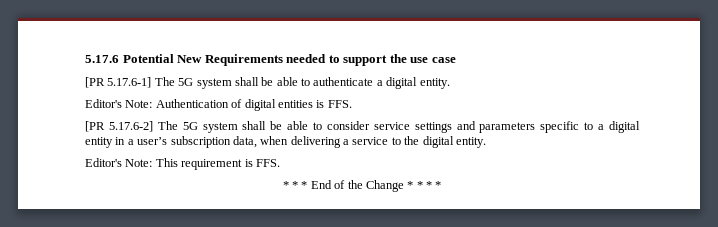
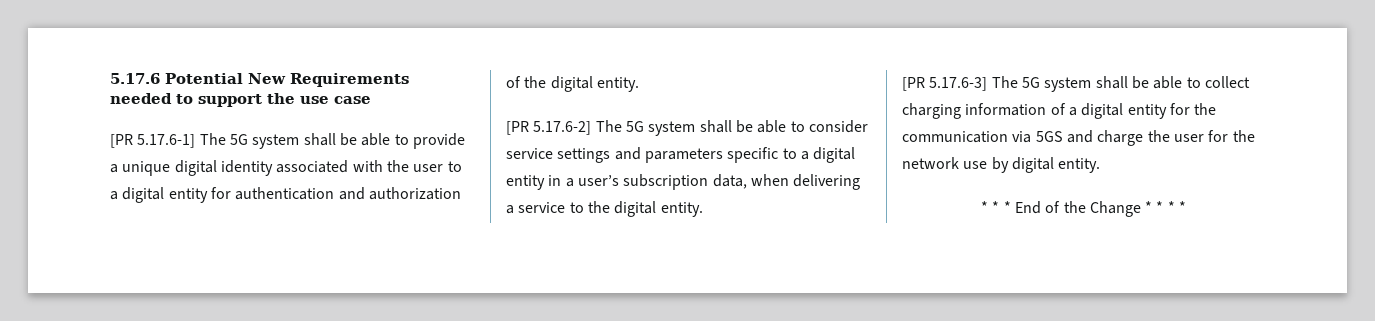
[313,77,450,89] [85,99,352,111] authenticate a digital entity. // Editor's Note: Authentication of digital entities is FFS. -> [412,133,465,149] [110,160,462,176] [110,187,461,203] [506,76,639,92] provide a unique digital identity associated with the user to a digital entity for authentication and authorization of the digital entity.
[85,158,280,170] Editor's Note: This requirement is FFS. -> [902,76,1250,92] [902,103,1217,119] [902,130,1255,146] [902,157,1101,173] [PR 5.17.6-3] The 5G system shall be able to collect charging information of a digital entity for the communication via 5GS and charge the user for the network use by digital entity.

